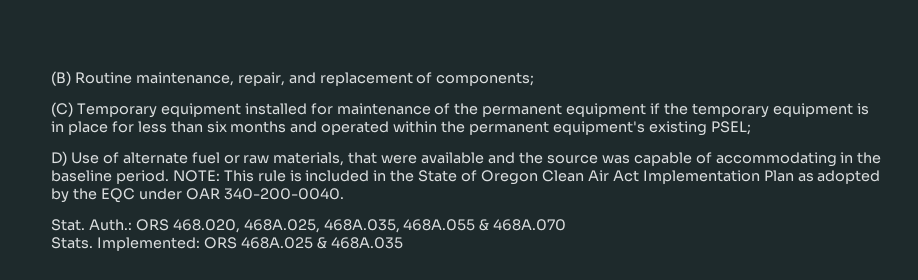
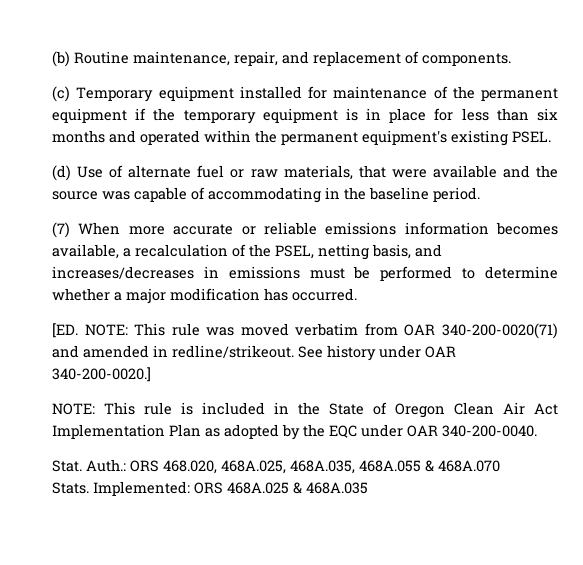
[51,71,71,86] (B) -> [52,51,70,67] (b)
[436,72,535,86] [51,102,73,117] components; // (C) -> [422,53,511,66] [52,86,70,102] components. // (c)
[710,121,751,135] [51,151,67,166] PSEL; // D) -> [512,131,551,143] [52,165,71,181] PSEL. // (d)
(169, 177) none -> [52,222,558,238] [52,244,442,260] [52,266,558,281] [52,288,357,304] [52,323,558,339] [52,345,456,361] [52,367,151,382] // (7) When more accurate or reliable emissions information becomes available, a recalculation of the PSEL, netting basis, and increases/decreases in emissions must be performed to determine whether a major modification has occurred. // [ED. NOTE: This rule was moved verbatim from OAR 340-200-0020(71) and amended in redline/strikeout. See history under OAR 340-200-0020.] //

